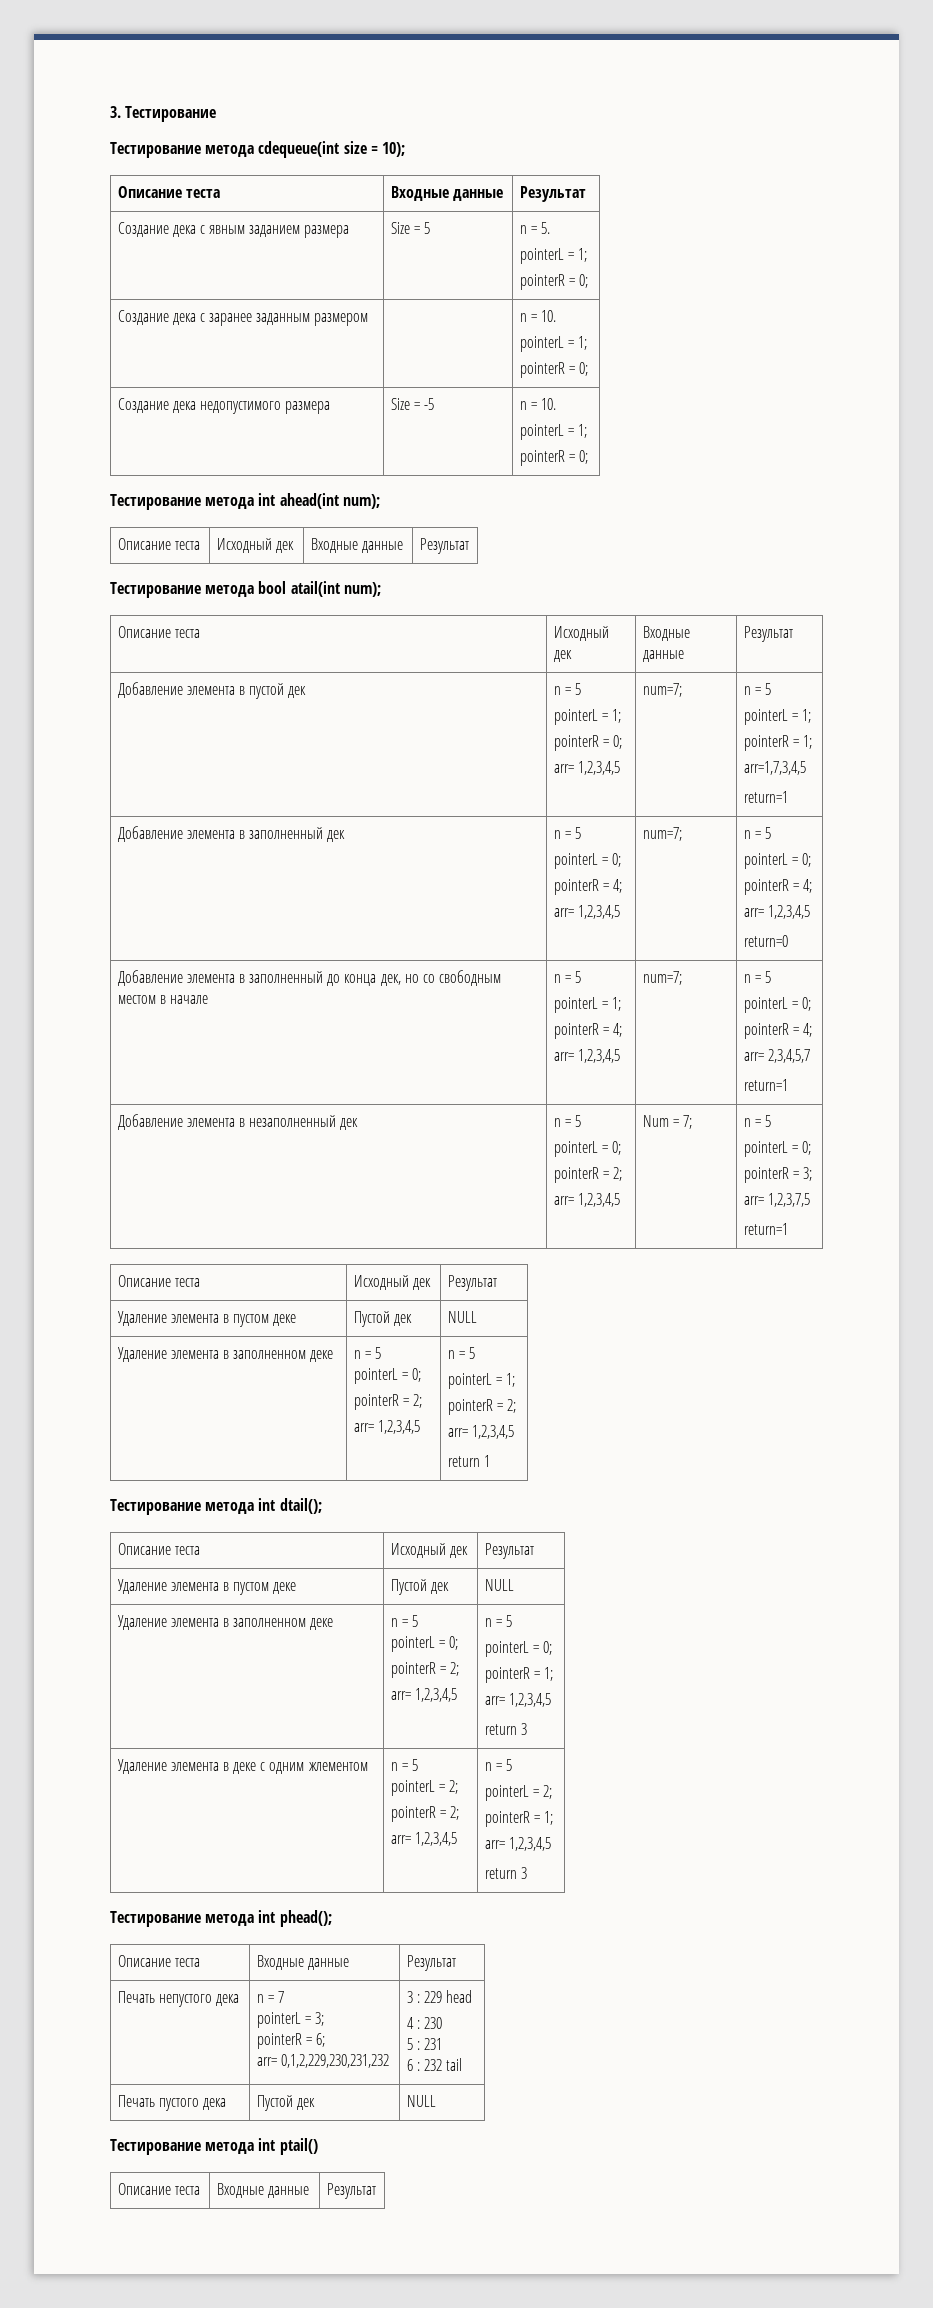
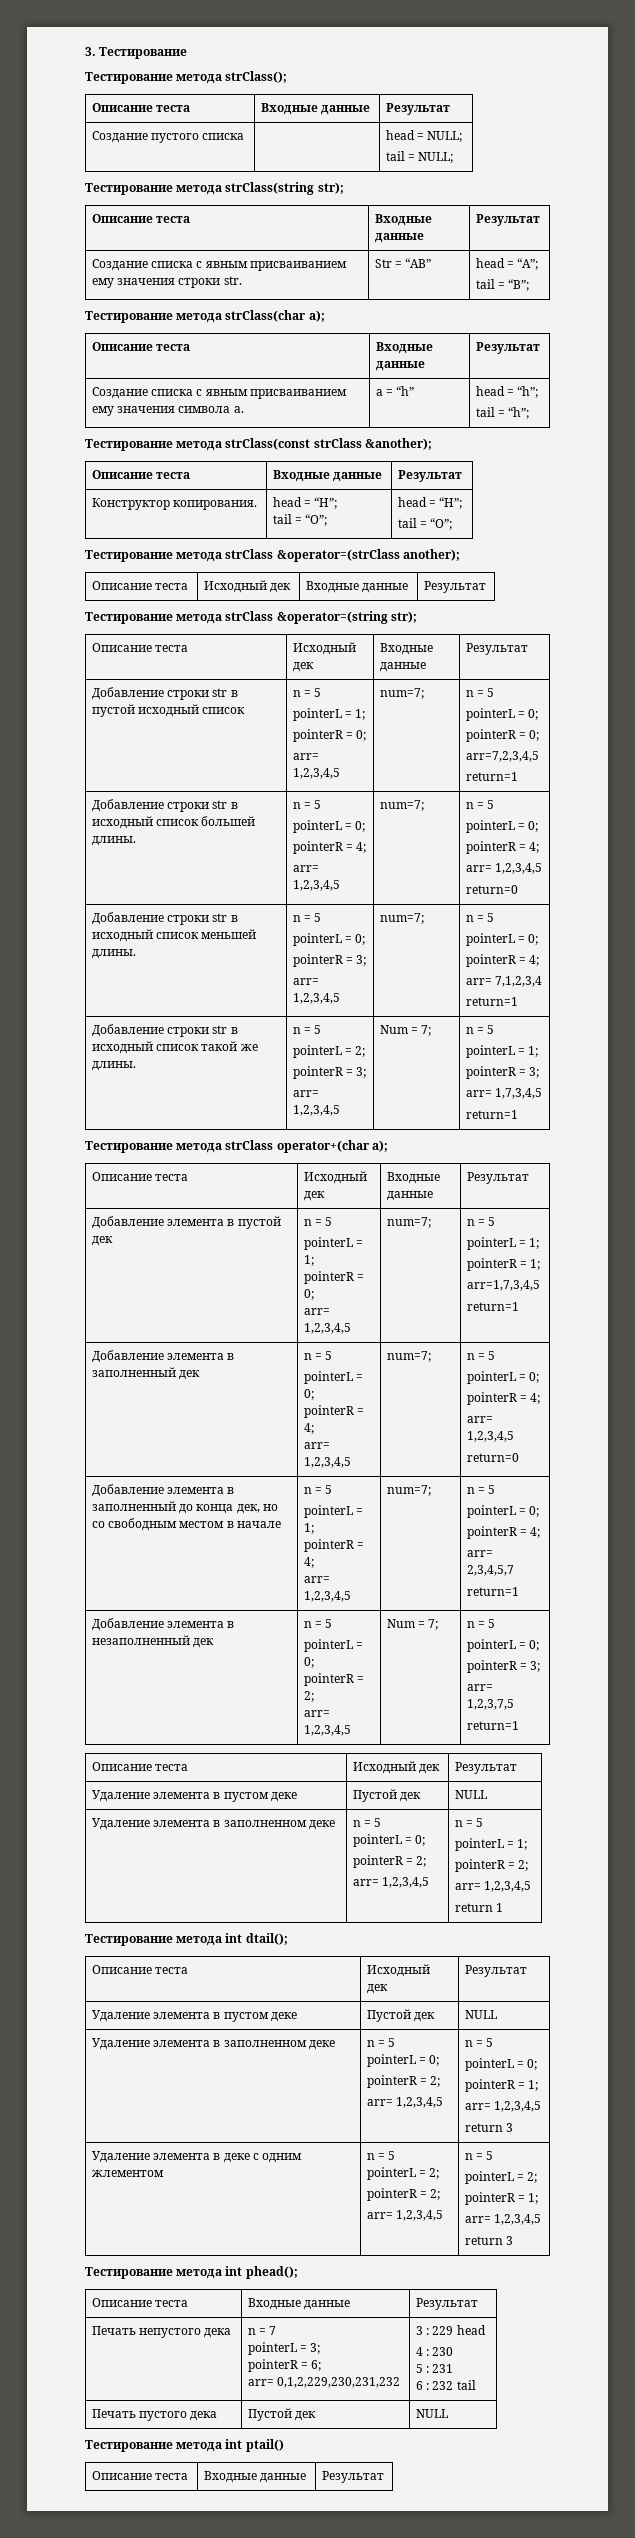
[258,141,405,158] [117,186,220,198] [390,186,503,201] [519,186,586,202] [117,222,350,238] [390,222,430,234] [519,222,550,234] [519,248,587,264] [519,274,588,290] [117,310,369,326] [519,310,556,322] [519,336,587,352] [519,362,588,378] [117,398,331,414] [390,398,434,410] [519,398,556,410] [519,424,587,440] [519,450,588,466] [110,493,380,510] cdequeue(int size = 10); // Описание теста | Входные данные | Результат // Создание дека с явным заданием размера | Size = 5 | n = 5. // pointerL = 1; // pointerR = 0; // Создание дека с заранее заданным размером | | n = 10. // pointerL = 1; // pointerR = 0; // Создание дека недопустимого размера | Size = -5 | n = 10. // pointerL = 1; // pointerR = 0; // Тестирование метода int ahead(int num); -> [225,71,288,83] [91,103,191,112] [260,103,371,115] [385,103,450,115] [91,131,245,143] [385,130,463,142] [385,151,454,163] [85,182,344,195] [91,214,191,223] [374,214,432,226] [374,233,424,243] [475,214,540,226] [91,259,347,271] [91,276,242,288] [374,258,432,268] [475,258,539,270] [475,279,530,291] [85,310,325,323] [91,342,191,351] [375,342,433,354] [375,361,425,371] [475,342,540,354] [91,387,347,399] [91,406,244,416] [375,386,415,396] [475,386,539,398] [475,407,530,419] [85,438,432,451] [91,470,191,479] [272,470,383,482] [397,470,462,482] [91,498,258,510] [272,497,338,509] [272,514,328,526] [397,497,463,509] [397,518,453,530] [85,549,460,562] strClass(); // Описание теста | Входные данные | Результат // Создание пустого списка | | head = NULL; // tail = NULL; // Тестирование метода strClass(string str); // Описание теста | Входные данные | Результат // Создание списка с явным присваиванием ему значения строки str. | Str = “AB” | head = “A”; // tail = “B”; // Тестирование метода strClass(char a); // Описание теста | Входные данные | Результат // Создание списка с явным присваиванием ему значения символа a. | a = “h” | head = “h”; // tail = “h”; // Тестирование метода strClass(const strClass &another); // Описание теста | Входные данные | Результат // Конструктор копирования. | head = “H”; // tail = “O”; | head = “H”; // tail = “O”; // Тестирование метода strClass &operator=(strClass another);
[258,581,381,597] bool atail(int num); -> [225,611,417,624] [91,643,189,652] [292,642,356,655] [292,662,314,672] [379,643,433,655] [379,662,426,672] [465,643,528,655] [91,687,238,700] [91,704,246,717] [292,688,322,697] [292,708,366,721] [292,729,367,742] [292,753,319,760] [292,768,340,779] [379,688,424,699] [465,688,495,697] [465,708,539,721] [465,729,540,742] [465,751,539,762] [465,772,518,781] [91,799,238,812] [91,816,256,829] [91,836,136,846] [292,800,322,809] [292,820,366,833] [292,841,367,854] [292,865,319,872] [292,880,340,891] [379,800,424,811] [465,800,495,809] [465,820,539,833] [465,841,540,854] [465,863,543,874] [465,885,518,894] [91,912,238,925] [91,929,257,942] [91,949,136,959] [292,913,322,922] [292,933,366,946] [292,954,367,967] [292,978,319,985] [292,993,340,1004] [379,913,424,924] [465,913,495,922] [465,933,539,946] [465,954,540,967] [465,976,543,987] [465,997,518,1006] [91,1024,238,1037] [91,1041,258,1054] [91,1061,136,1071] [292,1025,322,1034] [292,1045,366,1058] [292,1066,367,1079] [292,1090,319,1097] [292,1105,340,1116] [379,1025,432,1036] [465,1025,495,1034] [465,1045,539,1058] [465,1066,540,1079] [465,1088,543,1099] [465,1110,518,1119] [85,1140,388,1153] strClass &operator=(string str); // Описание теста | Исходный дек | Входные данные | Результат // Добавление строки str в пустой исходный список | n = 5 // pointerL = 1; // pointerR = 0; // arr= 1,2,3,4,5 | num=7; | n = 5 // pointerL = 0; // pointerR = 0; // arr=7,2,3,4,5 // return=1 // Добавление строки str в исходный список большей длины. | n = 5 // pointerL = 0; // pointerR = 4; // arr= 1,2,3,4,5 | num=7; | n = 5 // pointerL = 0; // pointerR = 4; // arr= 1,2,3,4,5 // return=0 // Добавление строки str в исходный список меньшей длины. | n = 5 // pointerL = 0; // pointerR = 3; // arr= 1,2,3,4,5 | num=7; | n = 5 // pointerL = 0; // pointerR = 4; // arr= 7,1,2,3,4 // return=1 // Добавление строки str в исходный список такой же длины. | n = 5 // pointerL = 2; // pointerR = 3; // arr= 1,2,3,4,5 | Num = 7; | n = 5 // pointerL = 1; // pointerR = 3; // arr= 1,7,3,4,5 // return=1 // Тестирование метода strClass operator+(char a);

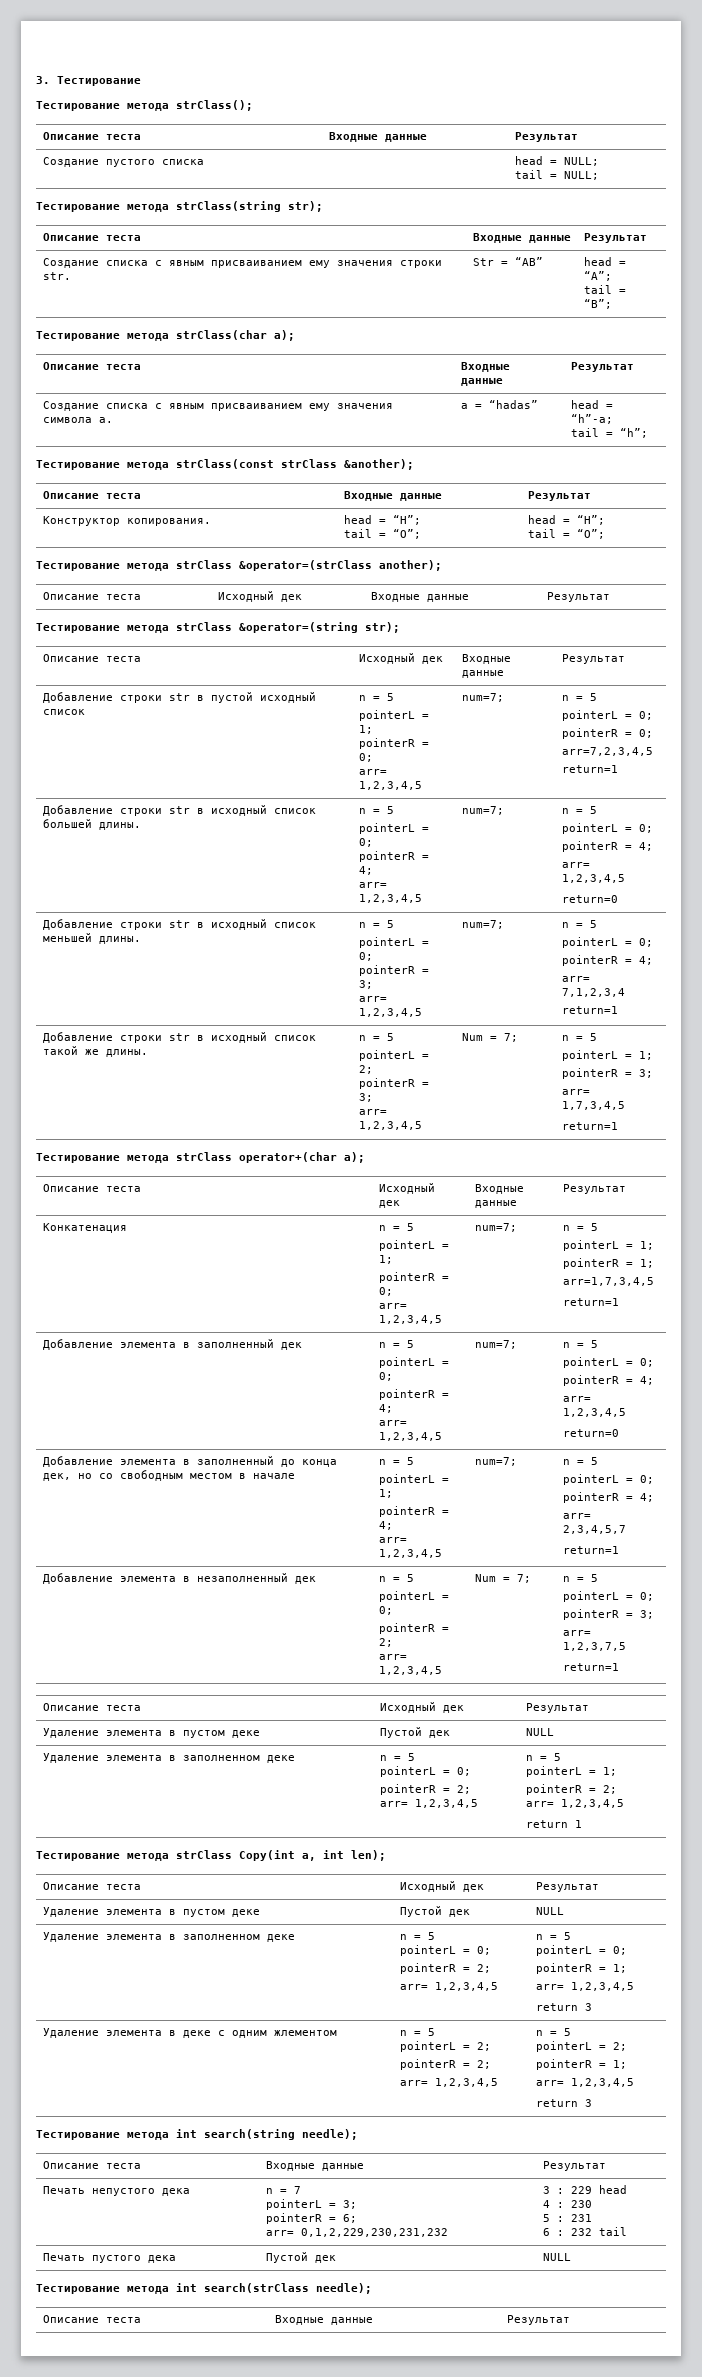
[396,386,415,396] [475,386,539,398] “h” | head = “h”; -> [488,400,538,409] [570,400,613,409] [570,414,613,424] “hadas” | head = “h”-a;
[91,1216,281,1229] [91,1236,113,1246] Добавление элемента в пустой дек -> [42,1223,127,1233] Конкатенация
[225,1933,288,1945] int dtail(); -> [176,1850,386,1861] strClass Copy(int a, int len);
[245,2266,298,2279] phead(); -> [204,2129,358,2140] search(string needle);
[245,2439,284,2452] ptail() -> [204,2283,372,2294] search(strClass needle);

